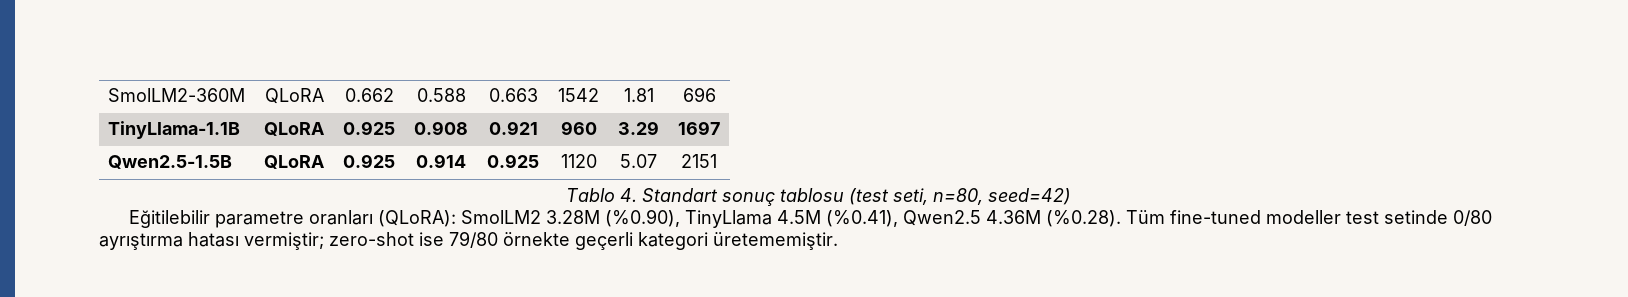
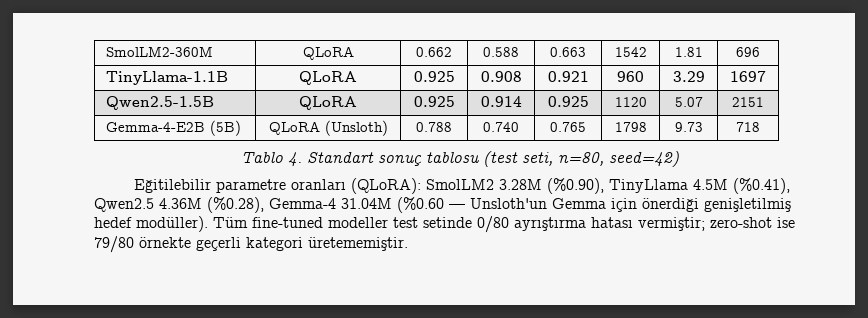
(717, 161) none -> [106,120,242,136] [268,120,388,136] [416,122,452,132] [483,122,519,132] [550,122,586,132] [614,122,647,132] [674,122,703,132] [736,122,760,132] // Gemma-4-E2B (5B) | QLoRA (Unsloth) | 0.788 | 0.740 | 0.765 | 1798 | 9.73 | 718
[1045,210,1121,227] (%0.28). -> [207,197,791,213] [94,216,208,232] (%0.28), Gemma-4 31.04M (%0.60 — Unsloth'un Gemma için önerdiği genişletilmiş hedef modüller).

